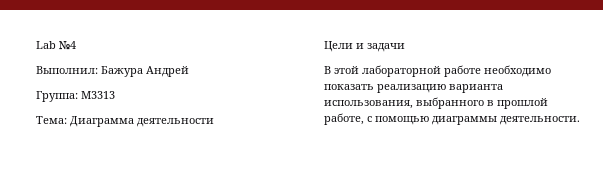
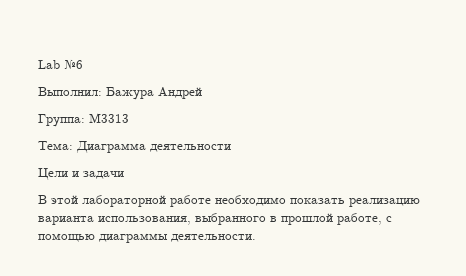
[59,41,76,50] №4 -> [64,59,83,69] №6

